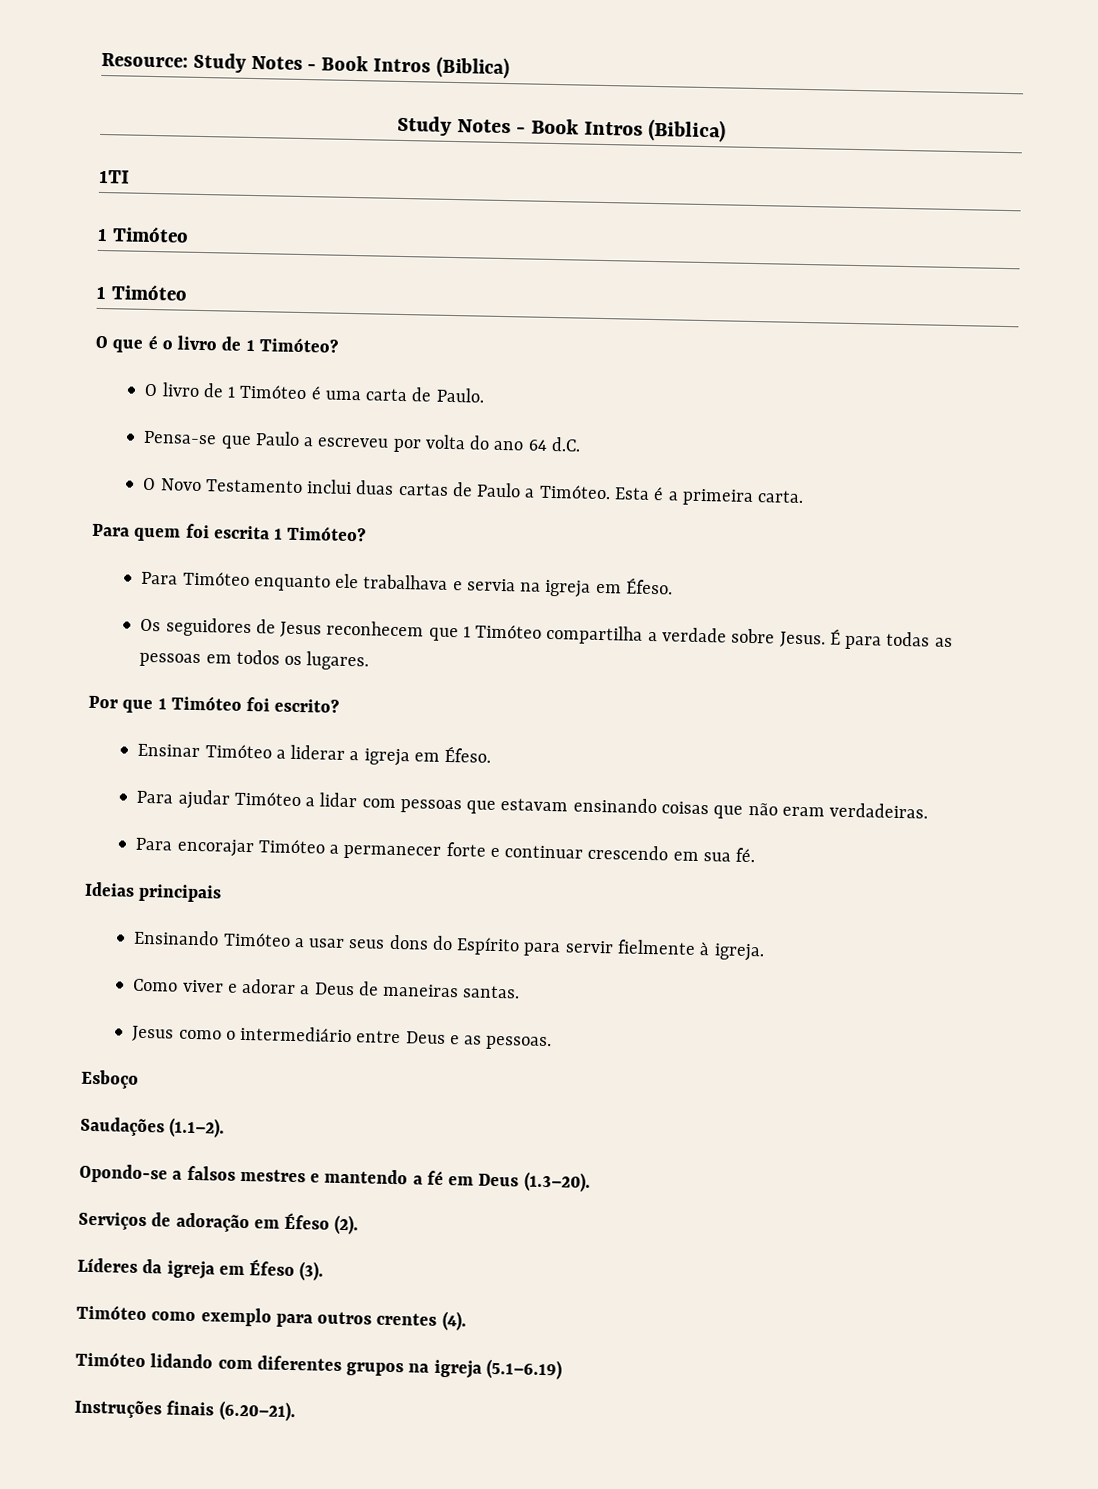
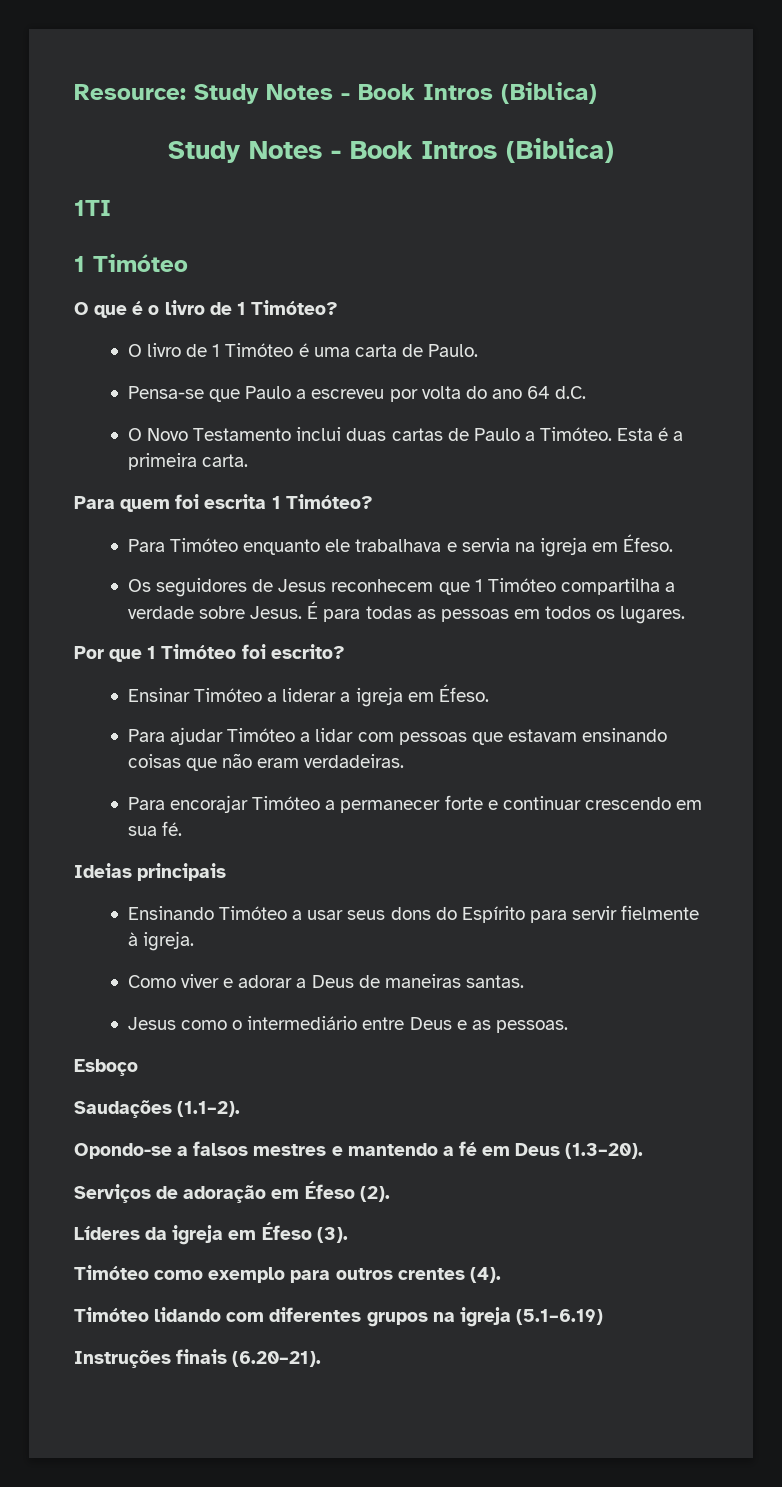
[96,284,188,301] // 1 Timóteo -> (188, 263) none

